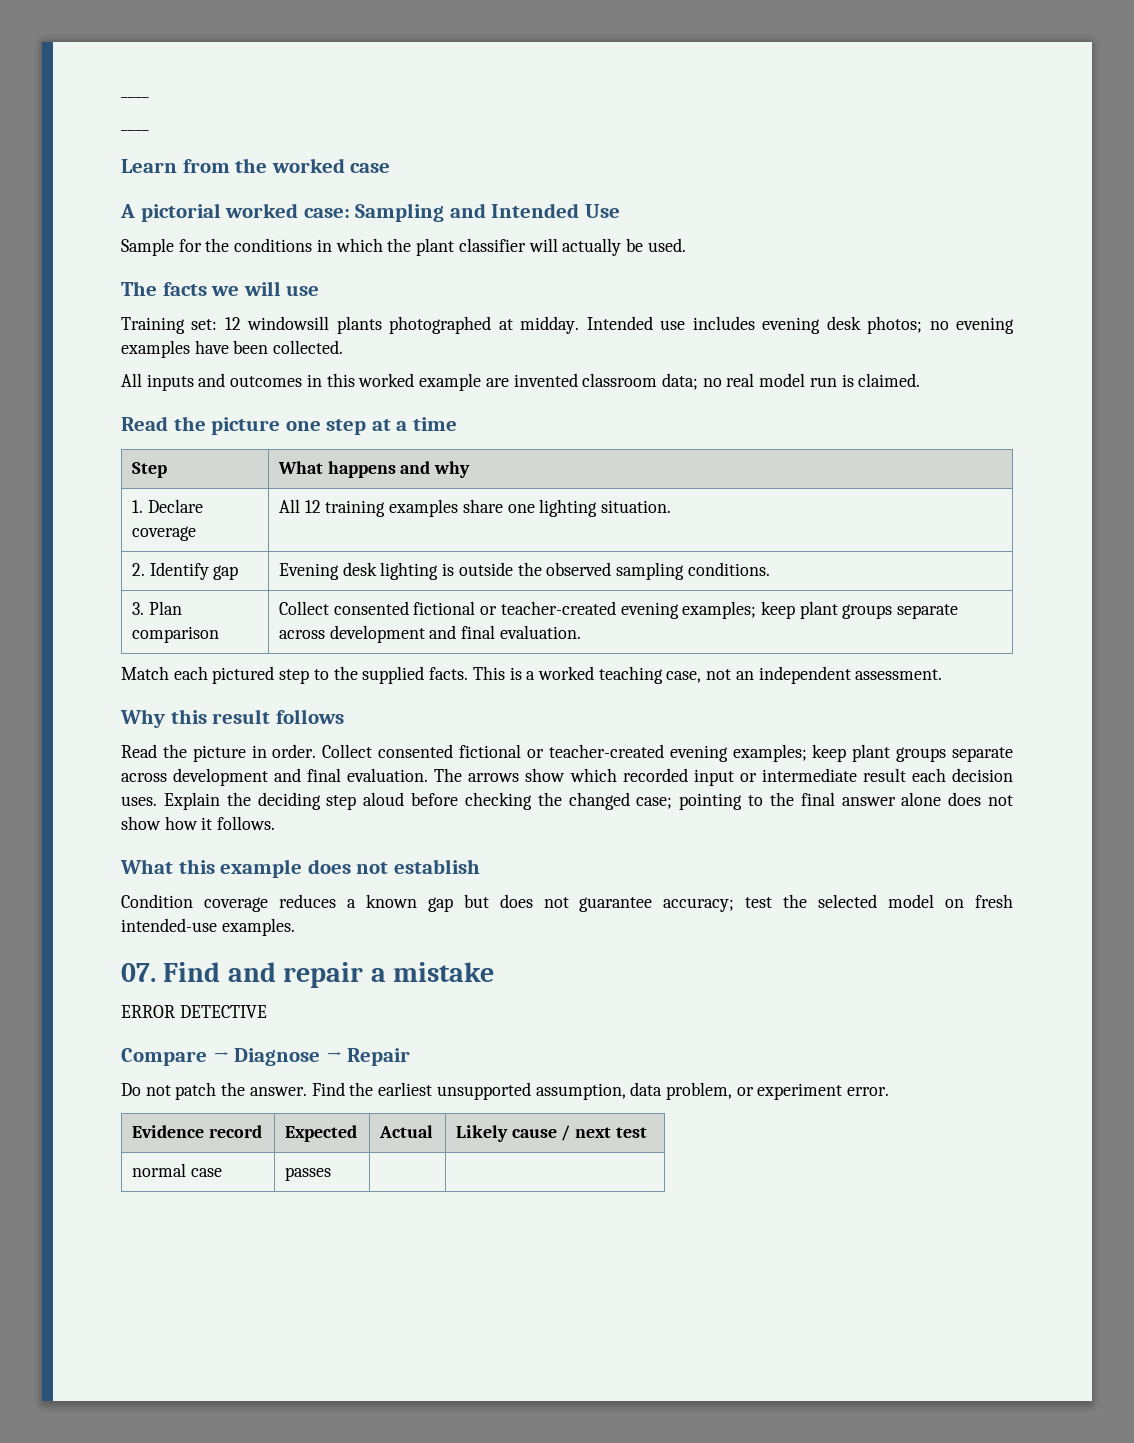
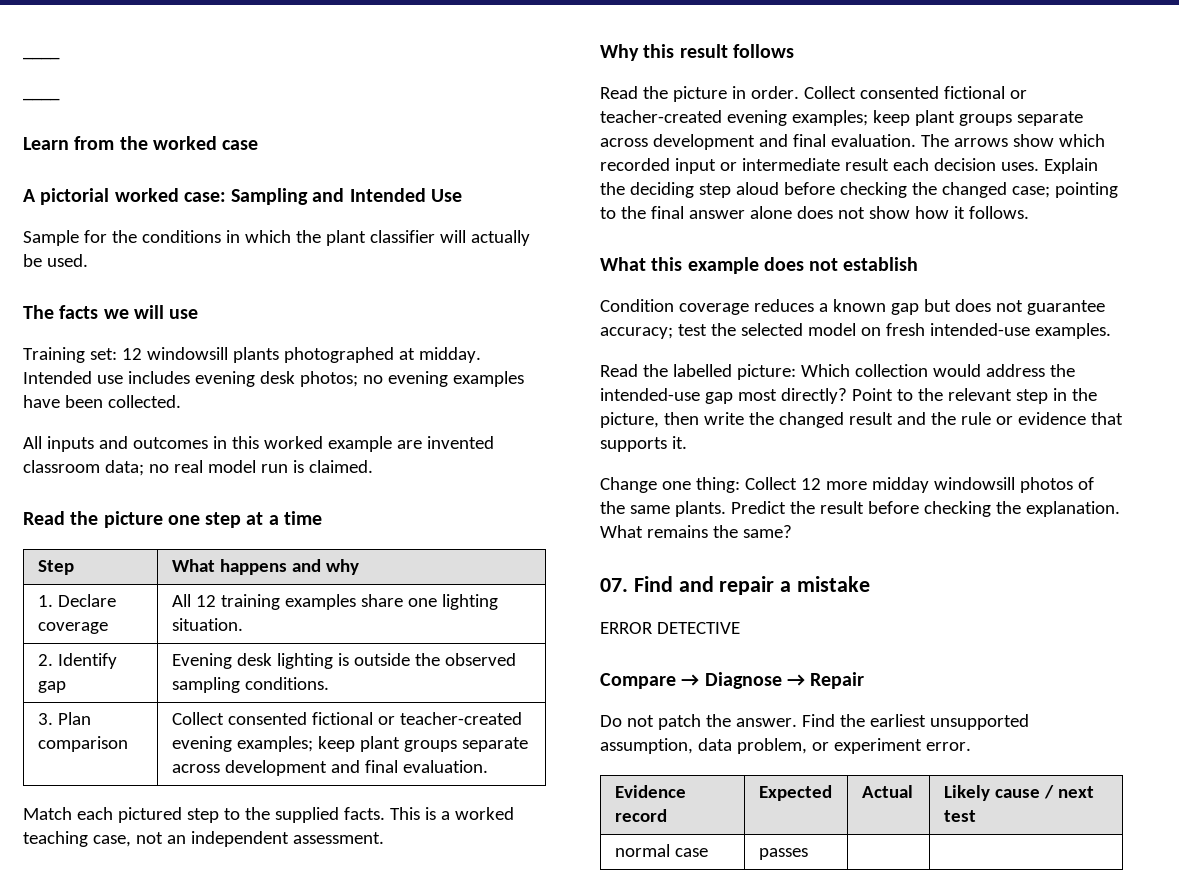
(295, 927) none -> [600,364,1075,380] [600,388,1097,404] [600,412,1123,428] [600,436,687,452] [600,477,1094,493] [600,501,1120,517] [600,525,792,538] // Read the labelled picture: Which collection would address the intended-use gap most directly? Point to the relevant step in the picture, then write the changed result and the rule or evidence that supports it. // Change one thing: Collect 12 more midday windowsill photos of the same plants. Predict the result before checking the explanation. What remains the same?

